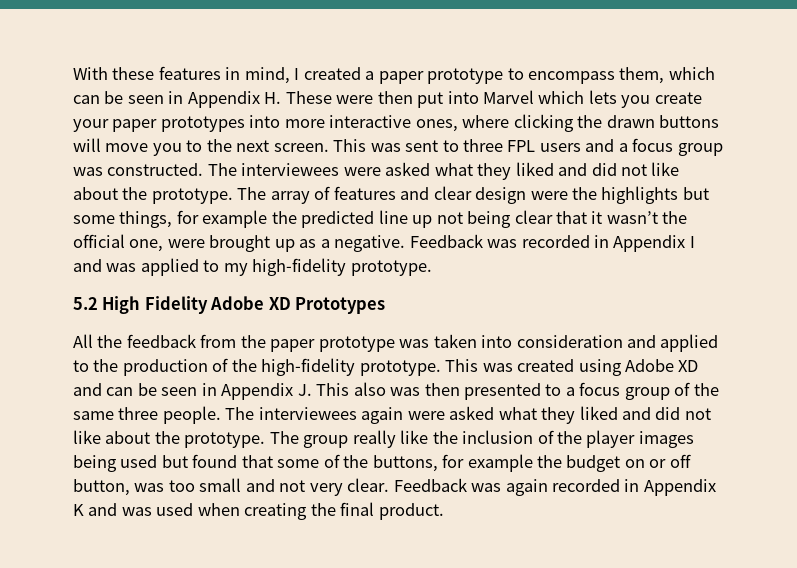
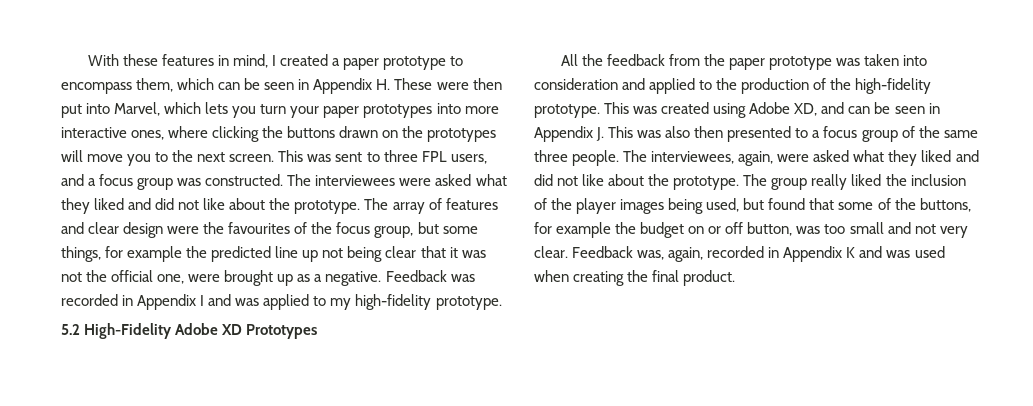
[483,90,535,104] Marvel -> [114,102,161,116] Marvel,
[654,92,702,104] create -> [260,104,287,114] turn
[606,115,720,128] drawn buttons -> [287,126,497,142] buttons drawn on the prototypes
[539,143,581,152] users -> [450,154,487,164] users,
[601,186,679,204] highlights -> [228,222,414,238] favourites of the focus group,
[606,211,658,224] wasn’t -> [461,250,486,258] [61,272,82,282] was not
[102,296,208,314] High Fidelity -> [84,323,173,339] High-Fidelity
[678,360,699,372] XD -> [794,103,818,116] XD,
[353,382,421,396] also was -> [637,126,691,138] was also
[258,407,404,424] interviewees again -> [651,151,774,166] interviewees, again,
[400,430,429,444] like -> [851,174,882,186] liked
[120,455,158,468] used -> [706,198,740,212] used,
[471,479,548,496] was again -> [637,247,704,262] was, again,

